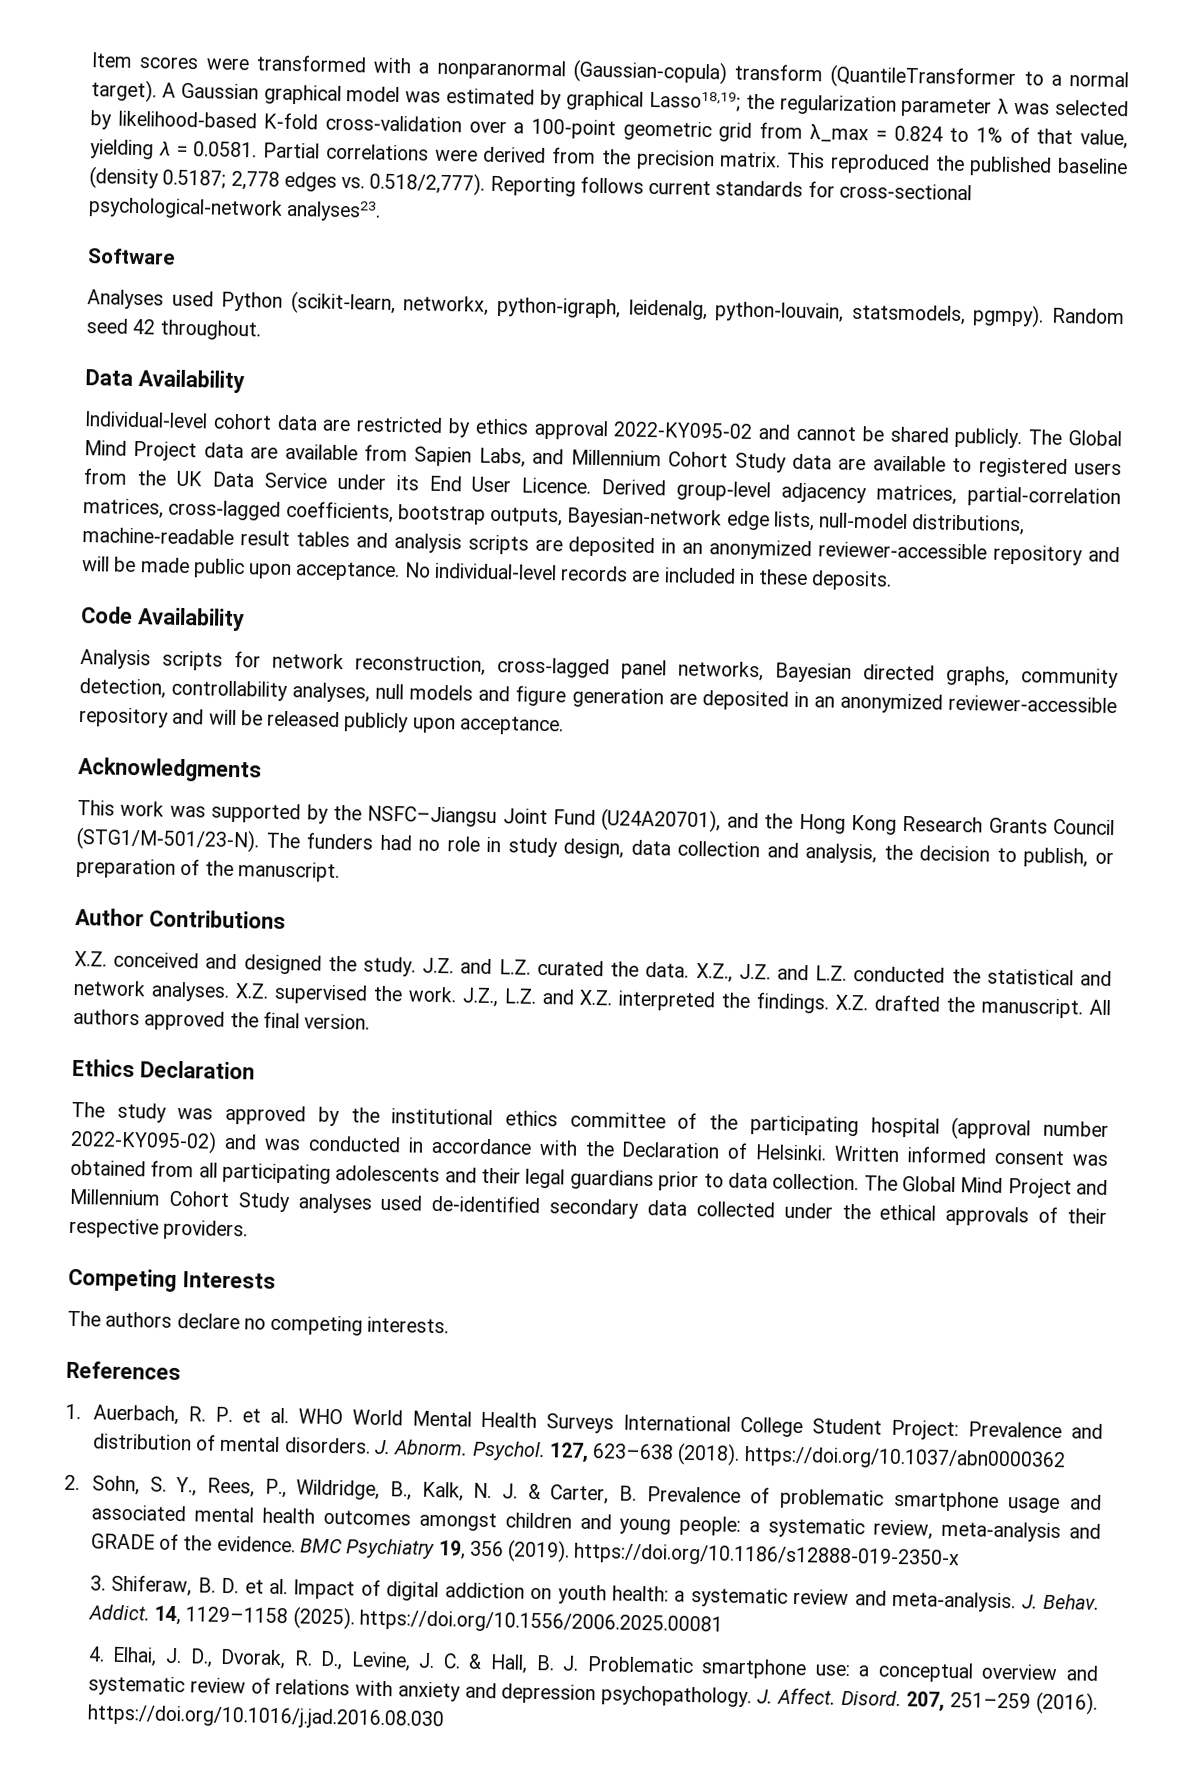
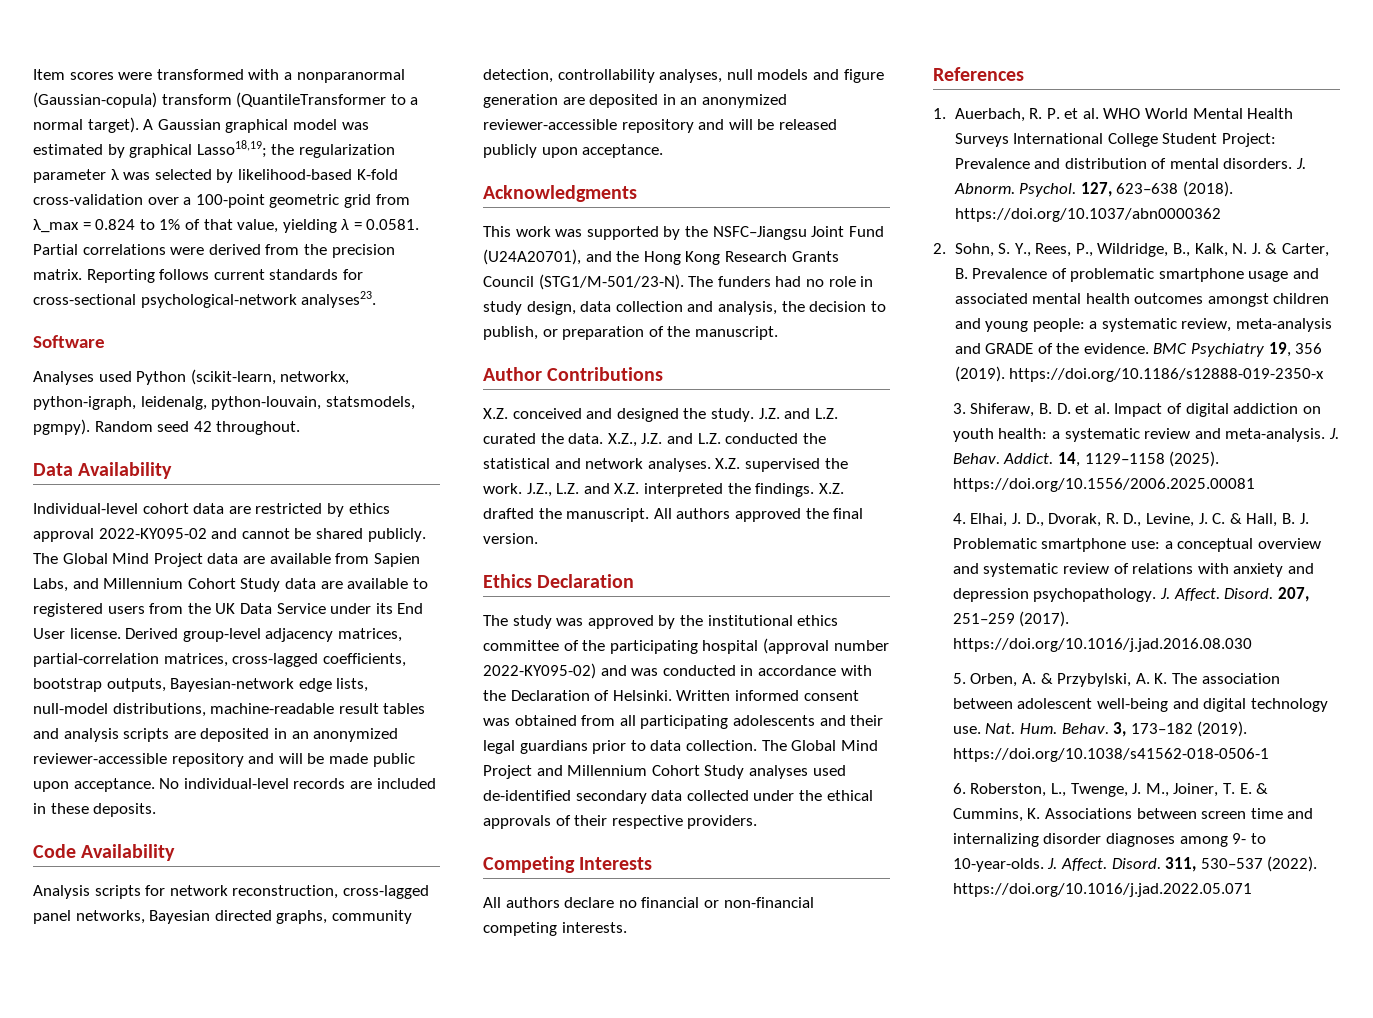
[786,152,1128,177] [89,166,486,196] This reproduced the published baseline (density 0.5187; 2,778 edges vs. 0.518/2,777). -> (82, 274) none
[521,477,592,494] Licence. -> [69,628,121,639] license.
[67,1310,101,1327] The -> [483,897,501,908] All
(266, 1324) none -> [641,897,814,908] financial or non-financial
[1036,1691,1098,1715] (2016). -> [1019,611,1070,627] (2017).
(445, 1717) none -> [952,673,1280,687] [952,698,1328,712] [952,721,1248,737] [952,748,1269,762] [952,783,1269,797] [952,808,1314,822] [952,833,1266,847] [952,856,1318,872] [952,883,1252,897] // 5. Orben, A. & Przybylski, A. K. The association between adolescent well-being and digital technology use. Nat. Hum. Behav. 3, 173–182 (2019). https://doi.org/10.1038/s41562-018-0506-1 // 6. Roberston, L., Twenge, J. M., Joiner, T. E. & Cummins, K. Associations between screen time and internalizing disorder diagnoses among 9- to 10-year-olds. J. Affect. Disord. 311, 530–537 (2022). https://doi.org/10.1016/j.jad.2022.05.071

